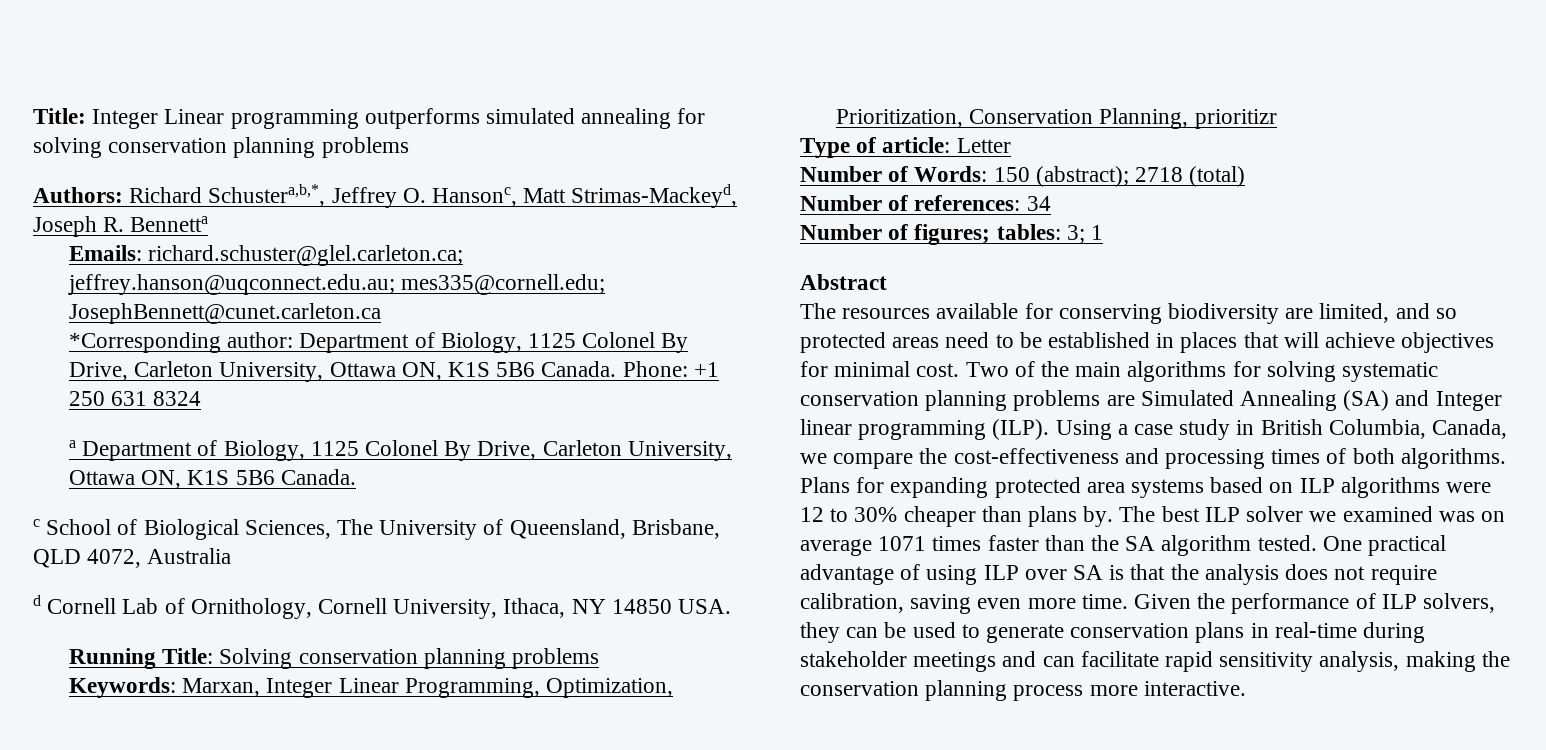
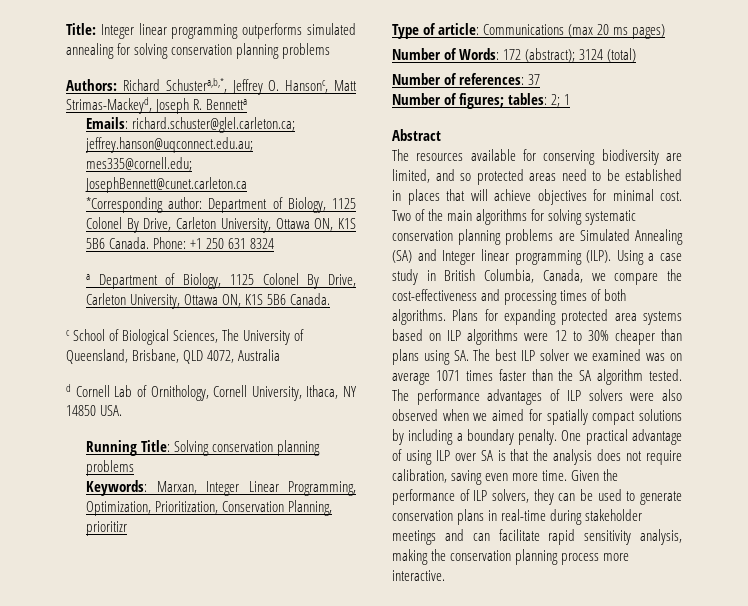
[164,109,225,124] Linear -> [138,23,167,35] linear
[956,138,1011,153] Letter -> [483,24,666,39] Communications (max 20 ms pages)
[993,166,1184,187] 150 (abstract); 2718 -> [503,48,604,62] 172 (abstract); 3124
[1026,196,1051,211] 34 -> [528,74,541,85] 37
[1066,225,1085,244] 3; -> [551,94,561,107] 2;
[1083,506,1114,527] by. -> [423,350,469,365] using SA.
(1317, 543) none -> [392,389,682,405] [392,409,682,425] [392,429,558,445] The performance advantages of ILP solvers were also observed when we aimed for spatially compact solutions by including a boundary penalty.

